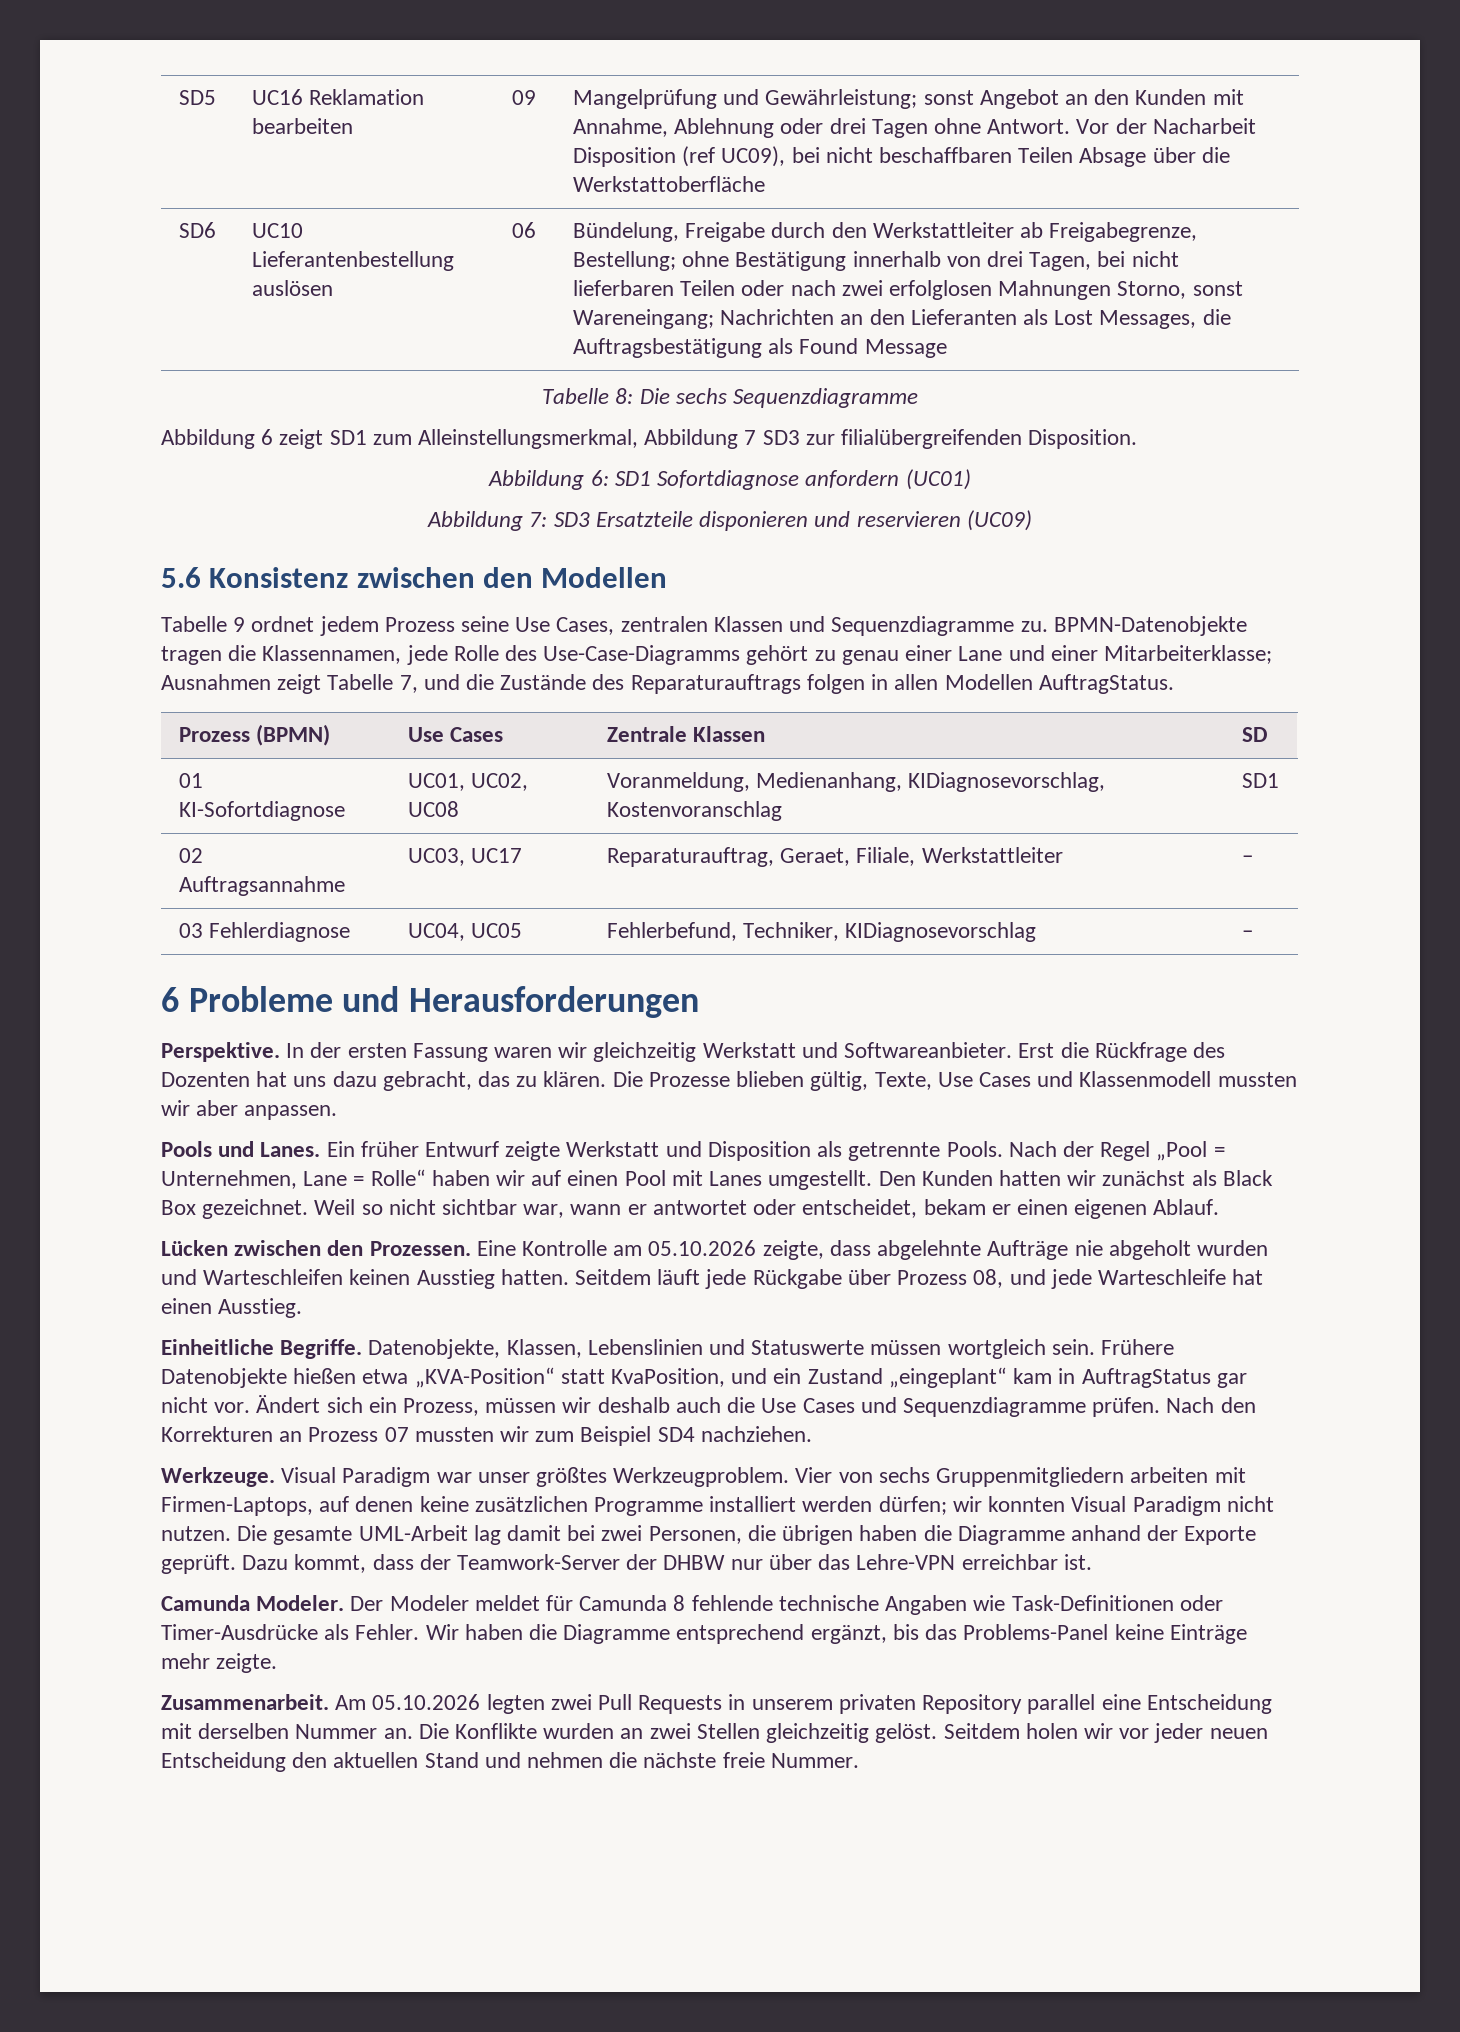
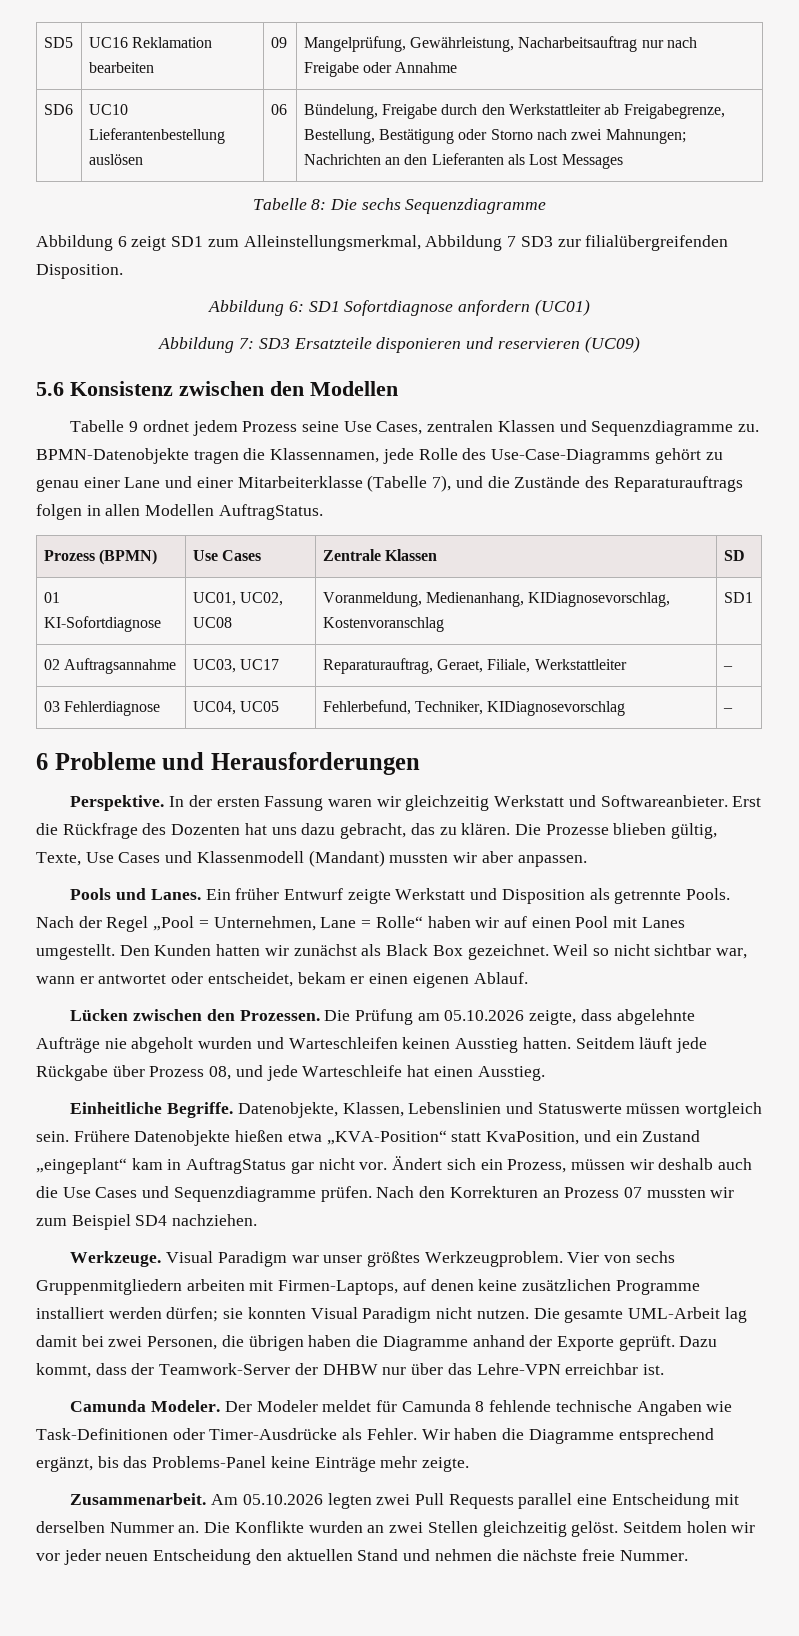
[572,89,1244,109] [572,118,1256,138] [572,146,1230,167] [572,176,765,192] Mangelprüfung und Gewährleistung; sonst Angebot an den Kunden mit Annahme, Ablehnung oder drei Tagen ohne Antwort. Vor der Nacharbeit Disposition (ref UC09), bei nicht beschaffbaren Teilen Absage über die Werkstattoberfläche -> [303,36,698,52] [303,62,458,77] Mangelprüfung, Gewährleistung, Nacharbeitsauftrag nur nach Freigabe oder Annahme
[572,251,1179,271] [572,280,1243,300] [572,309,714,329] Bestellung; ohne Bestätigung innerhalb von drei Tagen, bei nicht lieferbaren Teilen oder nach zwei erfolglosen Mahnungen Storno, sonst Wareneingang; -> [303,129,686,144] Bestellung, Bestätigung oder Storno nach zwei Mahnungen;
[1099,309,1231,329] [572,338,947,358] Messages, die Auftragsbestätigung als Found Message -> [561,154,623,169] Messages
[1103,645,1272,664] [161,674,418,694] Mitarbeiterklasse; Ausnahmen zeigt Tabelle 7, -> [237,475,452,492] Mitarbeiterklasse (Tabelle 7),
(1212, 1079) none -> [308,850,385,867] (Mandant)
[476,1240,608,1256] Eine Kontrolle -> [324,1009,413,1025] Die Prüfung
[952,1496,982,1512] wir -> [223,1308,244,1319] sie
[728,1694,1023,1714] in unserem privaten Repository -> (514, 1501) none

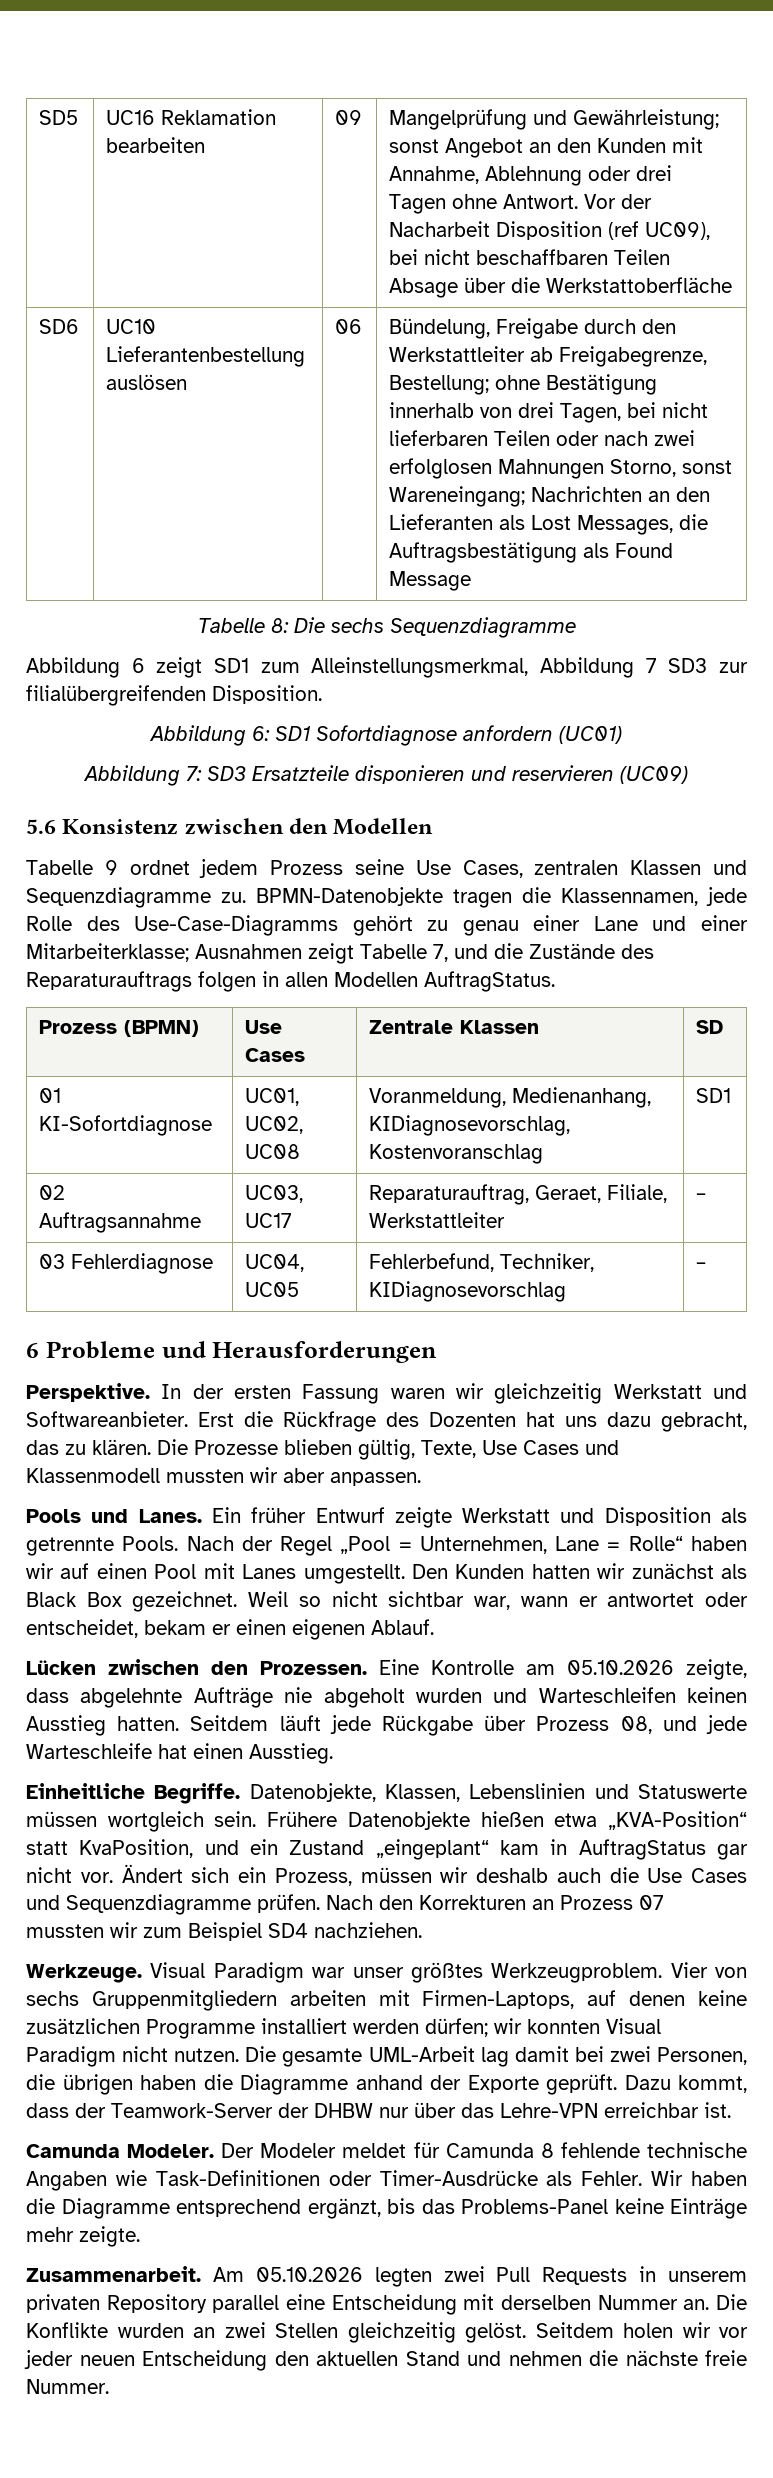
[303,36,698,52] [303,62,458,77] Mangelprüfung, Gewährleistung, Nacharbeitsauftrag nur nach Freigabe oder Annahme -> [389,109,720,130] [389,137,704,158] [389,165,673,186] [389,194,653,214] [389,221,711,240] [389,249,671,265] [389,277,733,298] Mangelprüfung und Gewährleistung; sonst Angebot an den Kunden mit Annahme, Ablehnung oder drei Tagen ohne Antwort. Vor der Nacharbeit Disposition (ref UC09), bei nicht beschaffbaren Teilen Absage über die Werkstattoberfläche
[303,129,686,144] Bestellung, Bestätigung oder Storno nach zwei Mahnungen; -> [389,374,658,395] [389,402,709,423] [389,430,696,446] [389,458,733,479] [389,486,526,507] Bestellung; ohne Bestätigung innerhalb von drei Tagen, bei nicht lieferbaren Teilen oder nach zwei erfolglosen Mahnungen Storno, sonst Wareneingang;
[561,154,623,169] Messages -> [577,514,709,535] [389,542,674,563] [389,571,472,591] Messages, die Auftragsbestätigung als Found Message
[237,475,452,492] Mitarbeiterklasse (Tabelle 7), -> [26,943,448,964] Mitarbeiterklasse; Ausnahmen zeigt Tabelle 7,
[308,850,385,867] (Mandant) -> (160, 1475) none
[324,1009,413,1025] Die Prüfung -> [379,1659,514,1675] Eine Kontrolle
[223,1308,244,1319] sie -> [494,2018,522,2034] wir
(514, 1501) none -> [639,2266,747,2282] [26,2294,207,2313] in unserem privaten Repository

